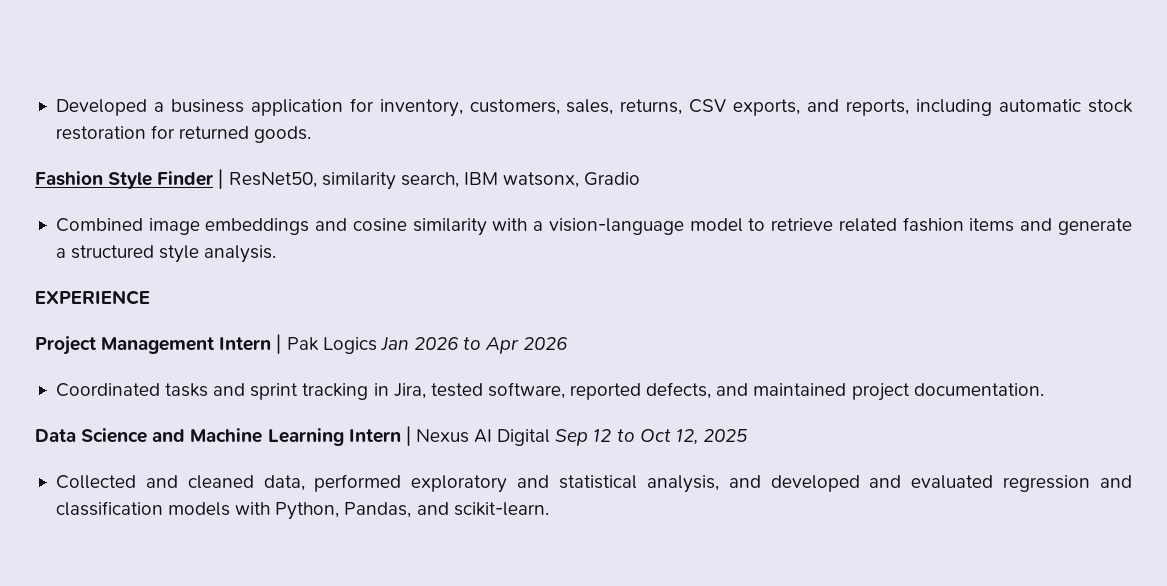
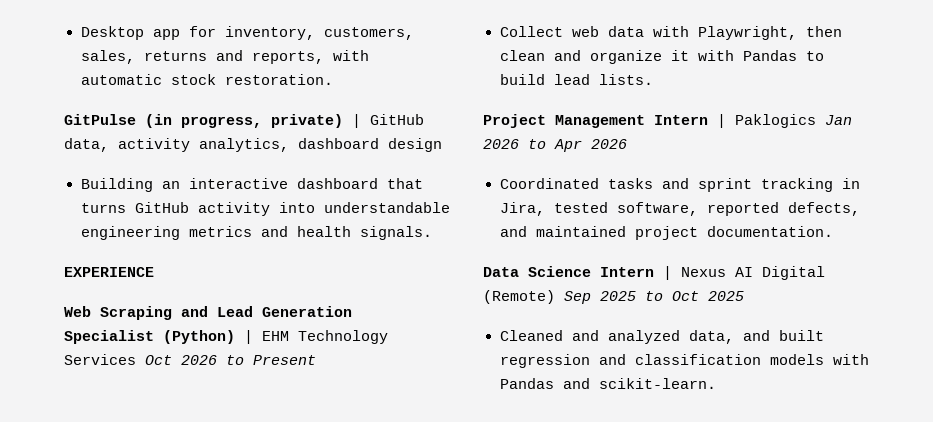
[55,99,343,116] Developed a business application -> [80,26,180,40] Desktop app
[620,99,801,116] returns, CSV exports, -> [143,51,207,61] returns
[916,99,993,116] including -> [332,50,369,61] with
[55,125,312,143] [35,169,641,190] [55,217,1133,236] [55,245,277,263] [35,290,150,305] restoration for returned goods. // Fashion Style Finder | ResNet50, similarity search, IBM watsonx, Gradio // Combined image embeddings and cosine similarity with a vision-language model to retrieve related fashion items and generate a structured style analysis. // EXPERIENCE -> [224,74,333,85] [64,114,424,128] [64,138,442,152] [80,178,423,192] [80,202,450,216] [80,226,432,240] [64,267,154,277] [64,306,352,320] [64,330,388,344] [64,354,316,365] [499,26,842,40] [499,50,824,64] [499,74,653,85] restoration. // GitPulse (in progress, private) | GitHub data, activity analytics, dashboard design // Building an interactive dashboard that turns GitHub activity into understandable engineering metrics and health signals. // EXPERIENCE // Web Scraping and Lead Generation Specialist (Python) | EHM Technology Services Oct 2026 to Present // Collect web data with Playwright, then clean and organize it with Pandas to build lead lists.
[286,337,377,354] Pak Logics -> [735,114,816,128] Paklogics
[152,428,344,446] and Machine Learning -> (591, 271) none
[555,429,612,446] Sep 12 -> [483,290,636,304] (Remote) Sep 2025
[675,429,698,445] 12, -> (699, 296) none
[55,474,994,493] Collected and cleaned data, performed exploratory and statistical analysis, and developed and evaluated -> [499,330,824,344] Cleaned and analyzed data, and built
[275,502,412,520] Python, Pandas, -> [499,378,554,389] Pandas

